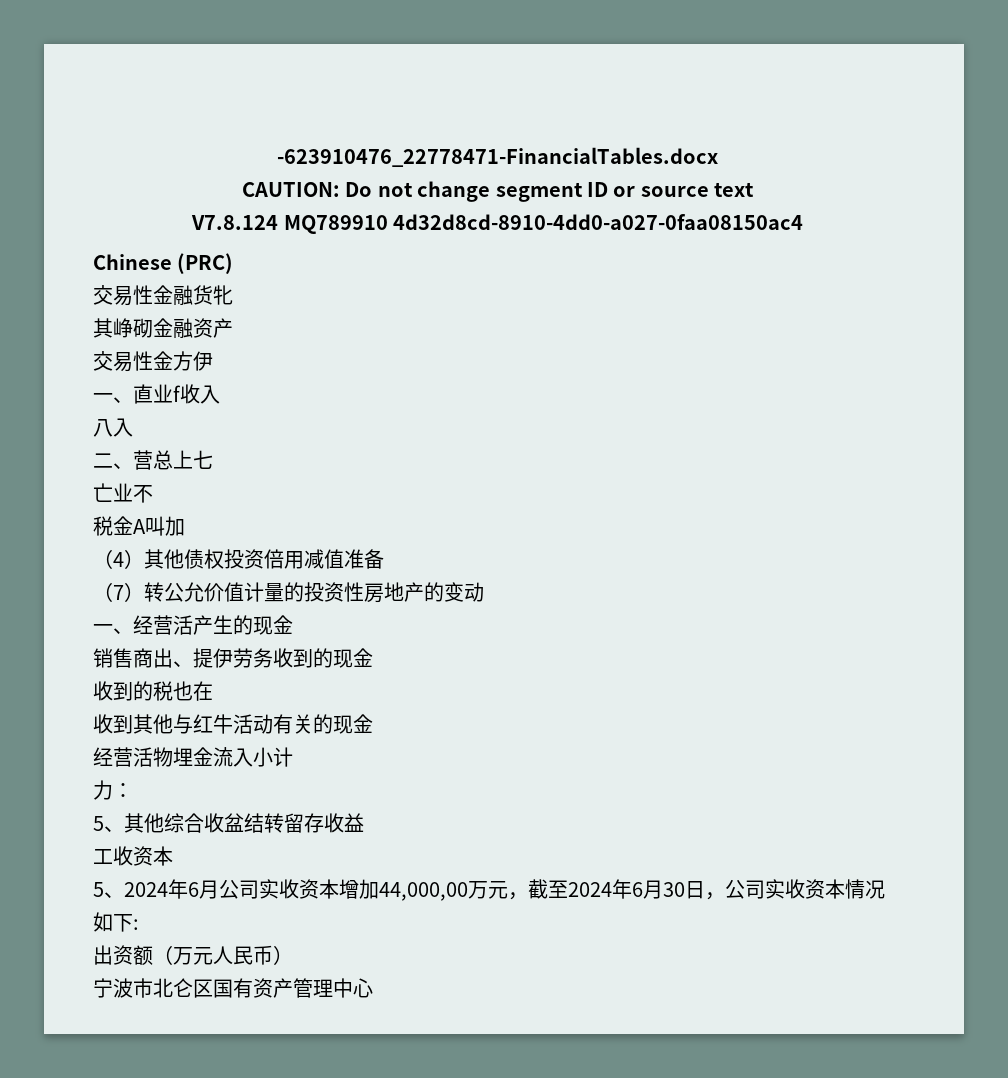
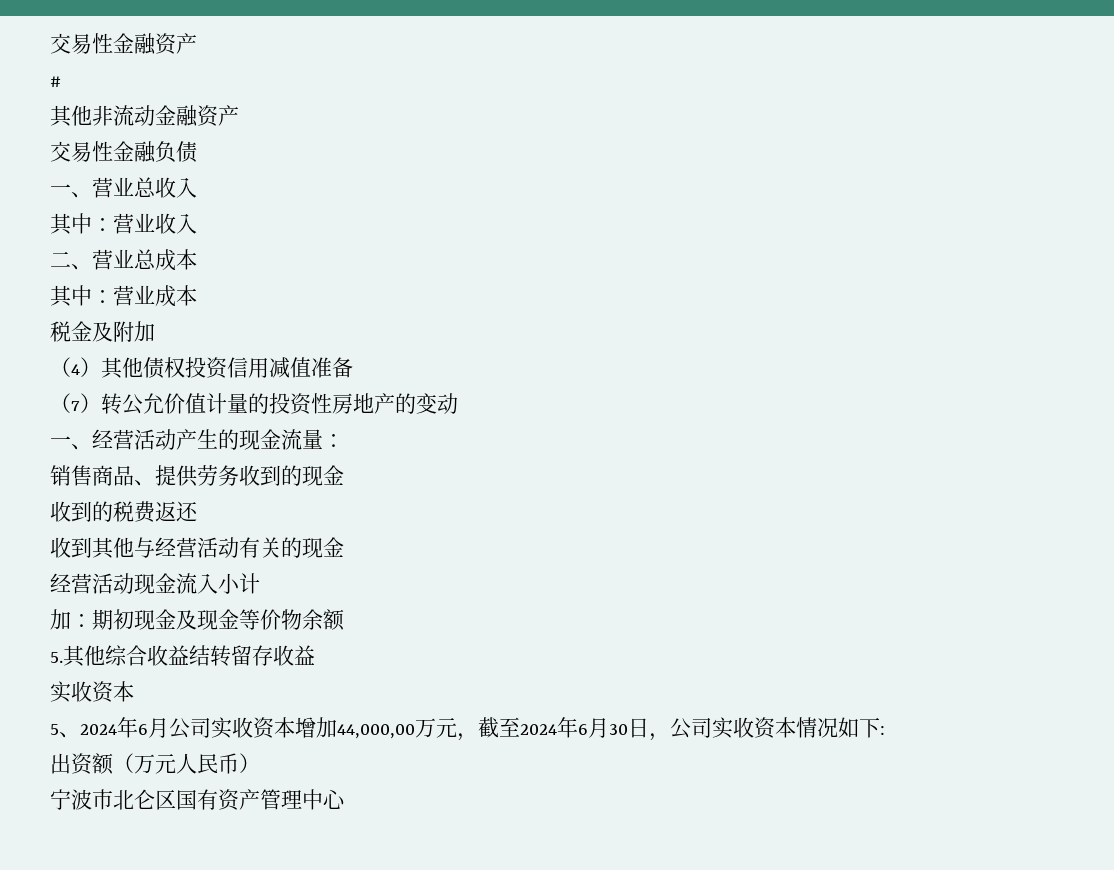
[277,147,718,167] [241,181,755,202] [191,214,803,234] [93,253,234,274] [93,285,233,306] [93,318,153,338] -623910476_22778471-FinancialTables.docx // CAUTION: Do not change segment ID or source text // V7.8.124 MQ789910 4d32d8cd-8910-4dd0-a027-0faa08150ac4 // Chinese (PRC) // 交易性金融货牝 // 其峥砌 -> [50,33,197,55] [50,76,61,87] [50,105,155,127] 交易性金融资产 // # // 其他非流动
[173,351,213,371] [93,384,220,404] [93,419,113,437] 方伊 // 一、直业f收入 // 八 -> [134,141,197,163] [50,177,197,198] [50,213,176,235] 融负债 // 一、营业总收入 // 其中：营业收
[153,450,213,470] [93,483,153,503] 总上七 // 亡业不 -> [113,249,197,271] [50,285,197,307] 业总成本 // 其中：营业成本
[133,516,165,536] A叫 -> [92,321,134,342] 及附
[264,549,284,569] 倍 -> [227,357,248,378] 信
(193, 625) none -> [155,429,176,450] 动
(293, 624) none -> [281,429,344,450] 流量：
[153,648,233,668] 出、提伊 -> [113,465,198,487] 品、提供
[173,681,213,701] 也在 -> [134,501,198,523] 费返还
[193,714,233,734] 红牛 -> [155,537,197,558] 经营
[153,747,193,767] 物埋 -> [113,573,155,594] 动现
[93,780,133,800] [93,816,124,832] 力： // 5、 -> [50,609,345,631] [50,652,63,663] 加：期初现金及现金等价物余额 // 5.
[224,813,244,832] 盆 -> [168,645,189,665] 益
[93,849,113,864] 工 -> [50,681,71,703] 实

